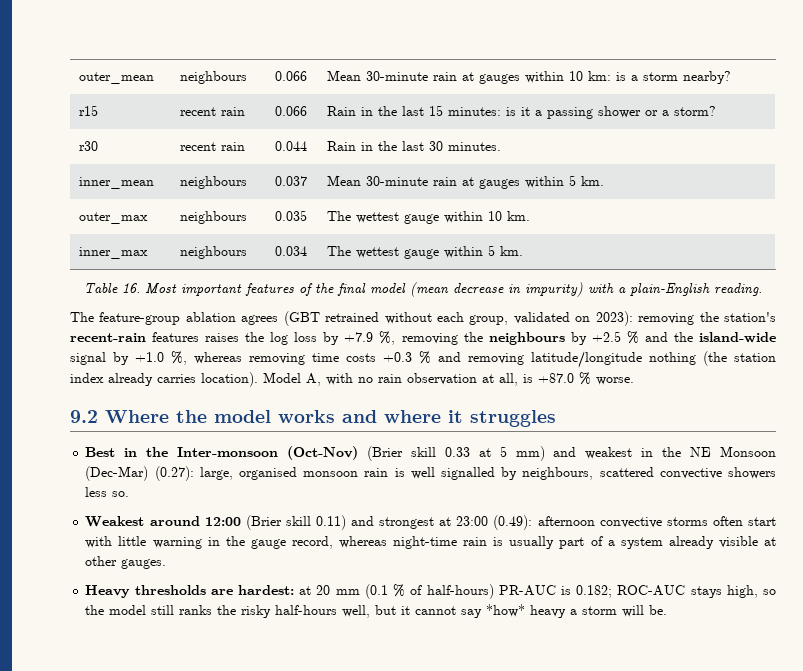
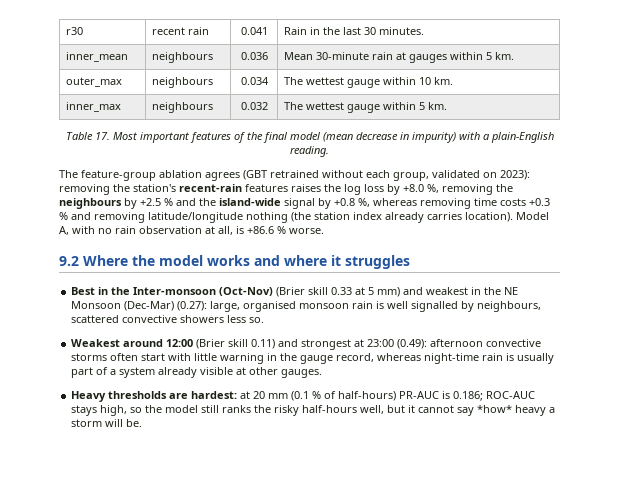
[78,72,154,84] [179,71,247,84] [275,71,307,81] [326,70,731,84] [78,105,98,116] [179,107,245,116] [275,106,307,116] [326,105,716,119] outer_mean | neighbours | 0.066 | Mean 30-minute rain at gauges within 10 km: is a storm nearby? // r15 | recent rain | 0.066 | Rain in the last 15 minutes: is it a passing shower or a storm? // -> (65, 31) none
[275,141,307,151] 0.044 -> [240,27,268,35] 0.041
[275,176,307,186] 0.037 -> [240,52,268,60] 0.036
[275,210,307,221] 0.035 -> [240,77,269,85] 0.034
[275,246,307,256] 0.034 -> [240,102,268,110] 0.032
[122,283,140,293] 16. -> [94,132,110,140] 17.
[344,332,374,342] +7.9 -> [403,184,424,192] +8.0
[135,352,164,362] +1.0 -> [334,198,355,206] +0.8
[538,373,574,383] +87.0 -> [247,226,274,234] +86.6
[576,585,613,598] 0.182; -> [453,391,484,401] 0.186;

